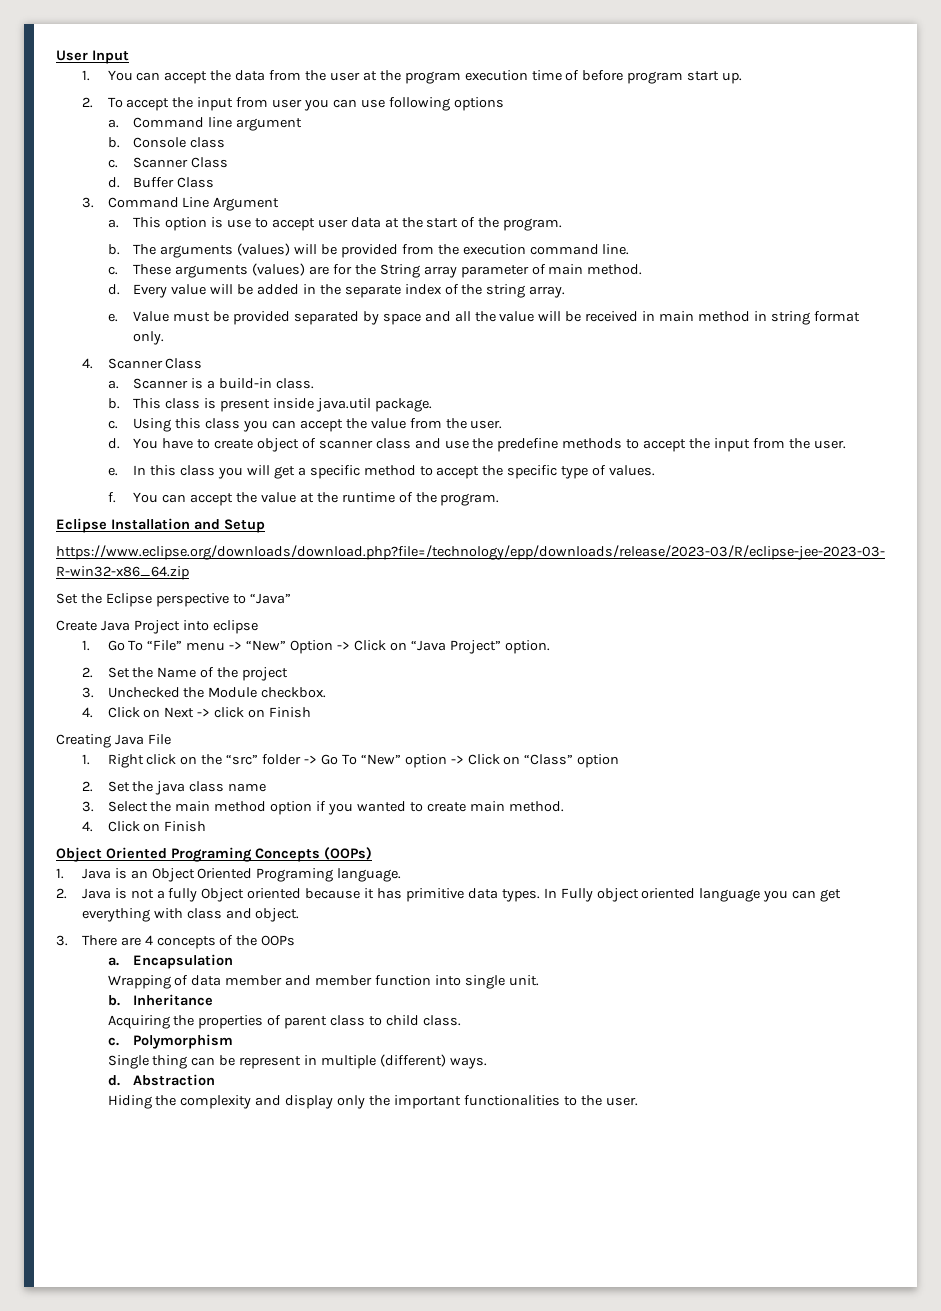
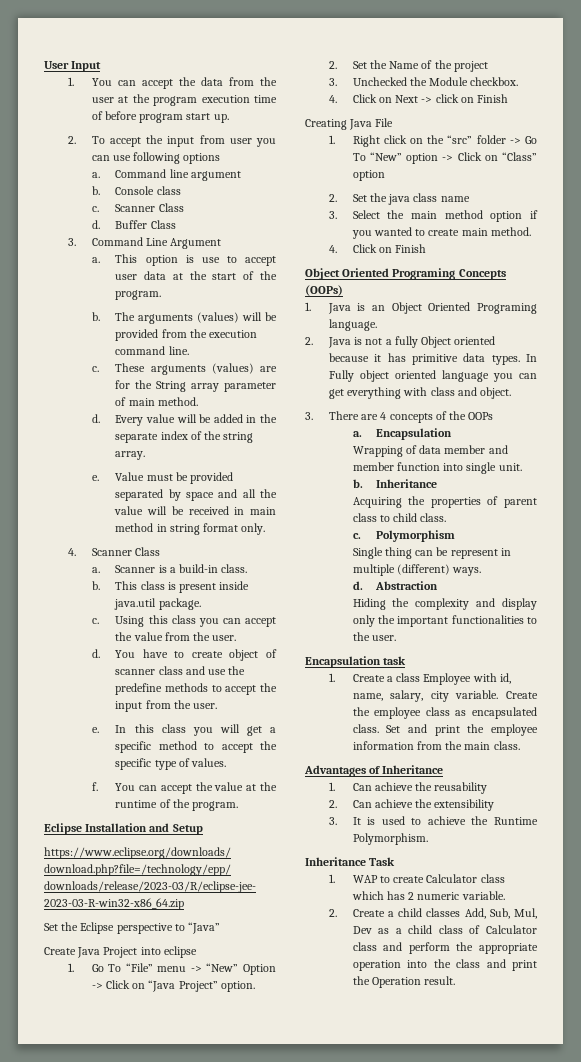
(638, 1101) none -> [305,656,407,668] [328,673,511,685] [352,690,538,702] [352,707,537,719] [352,724,538,736] [352,741,520,750] [304,765,444,777] [328,782,488,794] [328,799,495,811] [328,816,538,825] [352,833,428,845] [305,857,396,866] [328,874,505,883] [351,891,505,900] [328,908,537,919] [352,925,537,934] [352,942,538,954] [352,959,537,971] [352,976,456,988] // Encapsulation task // 1. Create a class Employee with id, name, salary, city variable. Create the employee class as encapsulated class. Set and print the employee information from the main class. // Advantages of Inheritance // 1. Can achieve the reusability // 2. Can achieve the extensibility // 3. It is used to achieve the Runtime Polymorphism. // Inheritance Task // 1. WAP to create Calculator class which has 2 numeric variable. // 2. Create a child classes Add, Sub, Mul, Dev as a child class of Calculator class and perform the appropriate operation into the class and print the Operation result.

